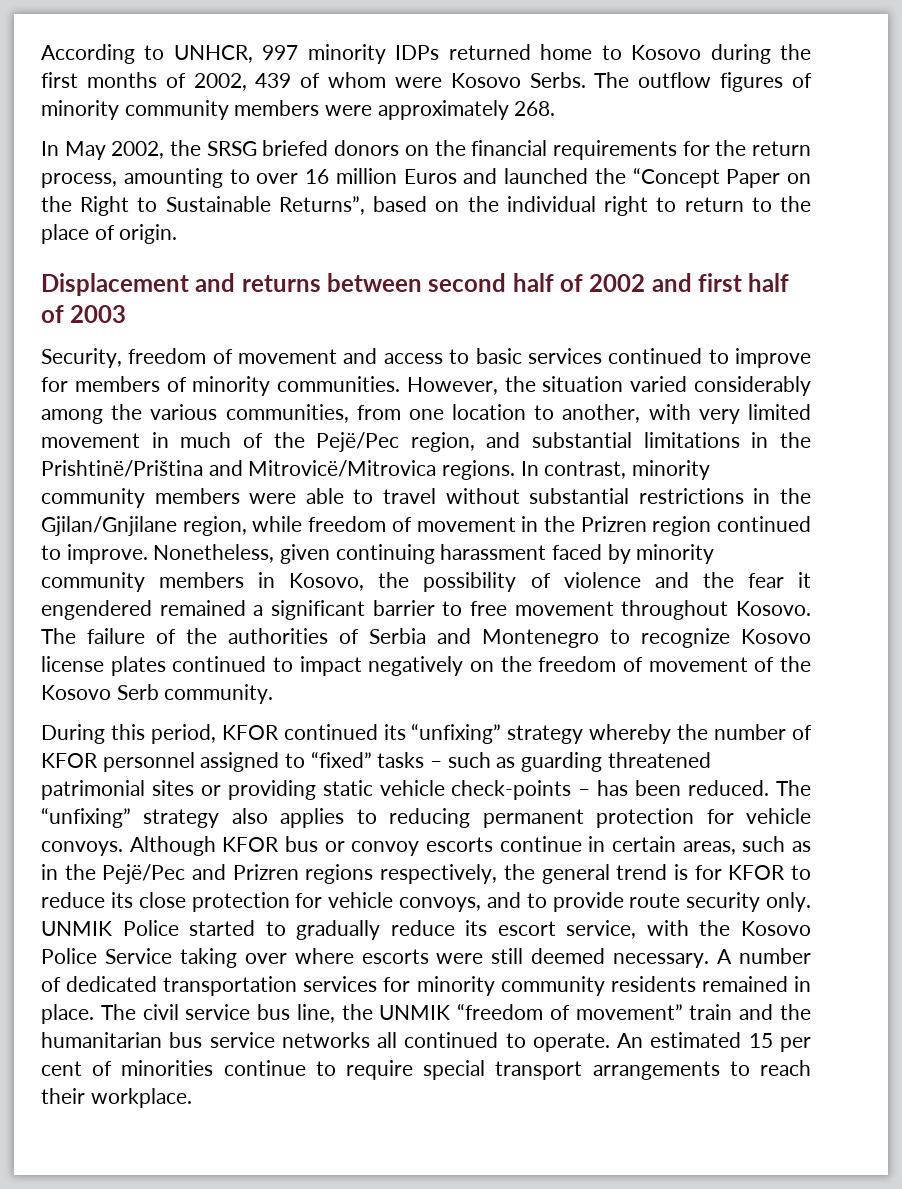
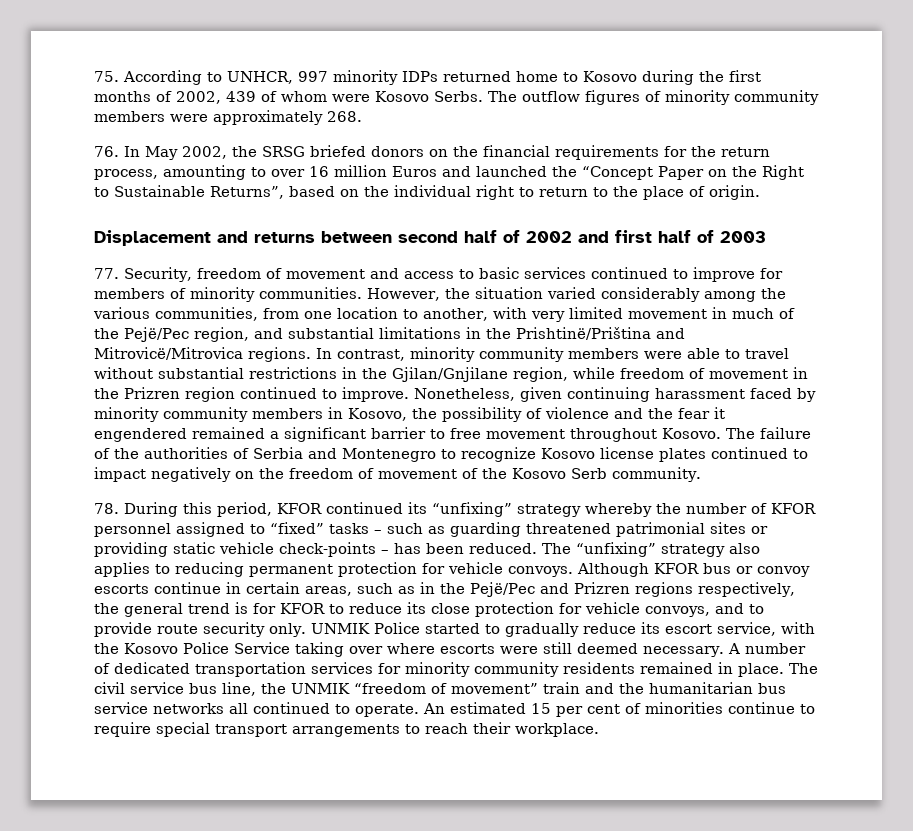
(41, 54) none -> [94,71,119,82] 75.
(556, 108) none -> [94,146,119,157] 76.
(127, 314) none -> [94,268,119,279] 77.
(274, 694) none -> [94,503,119,514] 78.

